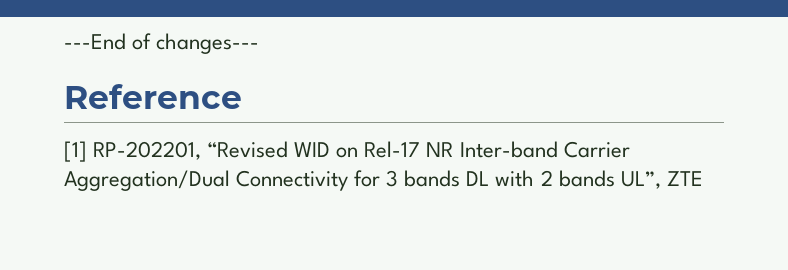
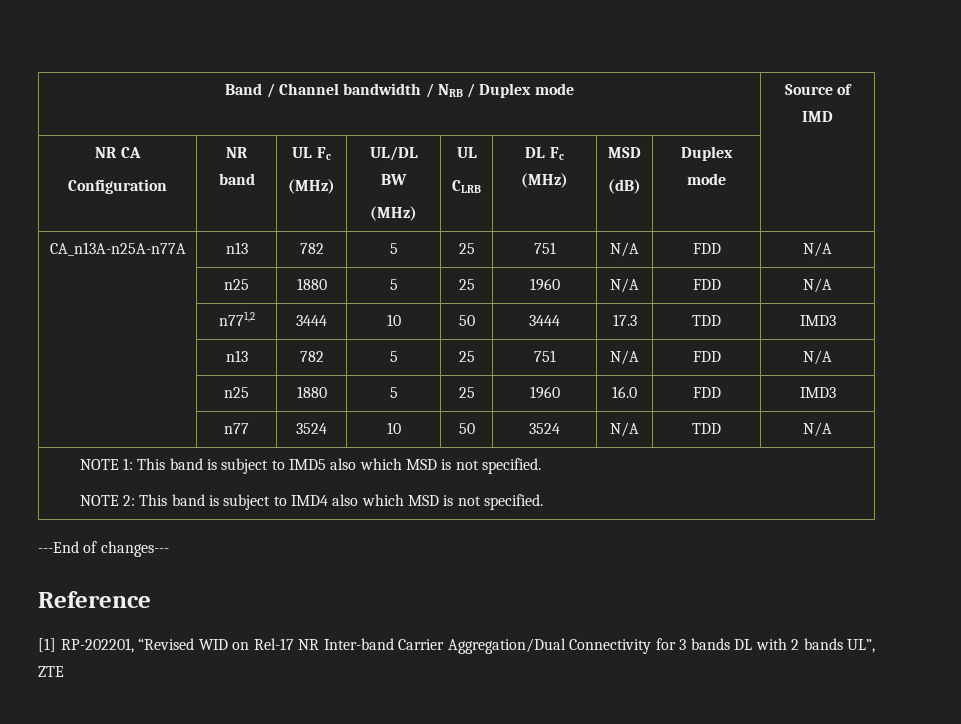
(64, 41) none -> [225,83,574,98] [784,84,853,95] [802,111,833,122] [95,147,141,158] [68,179,167,194] [226,147,248,158] [218,173,255,185] [292,147,331,160] [288,179,335,194] [369,146,418,161] [381,174,407,185] [370,206,417,221] [456,147,477,158] [452,180,481,193] [525,147,564,160] [521,173,568,188] [608,147,641,158] [608,179,641,194] [681,146,733,161] [687,173,726,185] [49,242,186,256] [225,242,248,254] [299,243,324,254] [389,243,398,254] [458,243,475,254] [533,242,556,254] [610,242,639,257] [692,243,721,254] [803,242,832,257] [224,279,249,290] [296,278,327,290] [389,279,398,290] [458,279,475,290] [529,278,560,291] [610,278,639,293] [692,279,721,290] [803,278,832,293] [218,311,255,326] [296,315,327,326] [386,314,401,326] [458,315,475,326] [529,315,560,326] [612,314,637,326] [692,315,721,326] [799,315,836,326] [225,350,248,362] [299,351,324,362] [389,351,398,362] [458,351,475,362] [533,350,556,362] [610,350,639,365] [692,351,721,362] [803,350,832,365] [224,387,249,398] [296,386,327,398] [389,387,398,398] [458,387,475,398] [529,386,560,399] [612,386,637,398] [692,387,721,398] [799,387,836,398] [224,423,249,434] [296,423,327,434] [386,422,401,434] [458,423,475,434] [529,423,560,434] [610,422,639,437] [692,423,721,434] [803,422,832,437] [79,458,541,474] [79,494,543,510] Band / Channel bandwidth / NRB / Duplex mode | Source of IMD // NR CA // Configuration | NR band | UL Fc // (MHz) | UL/DL BW // (MHz) | UL // CLRB | DL Fc (MHz) | MSD // (dB) | Duplex mode | // CA_n13A-n25A-n77A | n13 | 782 | 5 | 25 | 751 | N/A | FDD | N/A // | n25 | 1880 | 5 | 25 | 1960 | N/A | FDD | N/A // | n771,2 | 3444 | 10 | 50 | 3444 | 17.3 | TDD | IMD3 // | n13 | 782 | 5 | 25 | 751 | N/A | FDD | N/A // | n25 | 1880 | 5 | 25 | 1960 | 16.0 | FDD | IMD3 // | n77 | 3524 | 10 | 50 | 3524 | N/A | TDD | N/A // NOTE 1: This band is subject to IMD5 also which MSD is not specified. // NOTE 2: This band is subject to IMD4 also which MSD is not specified. //

